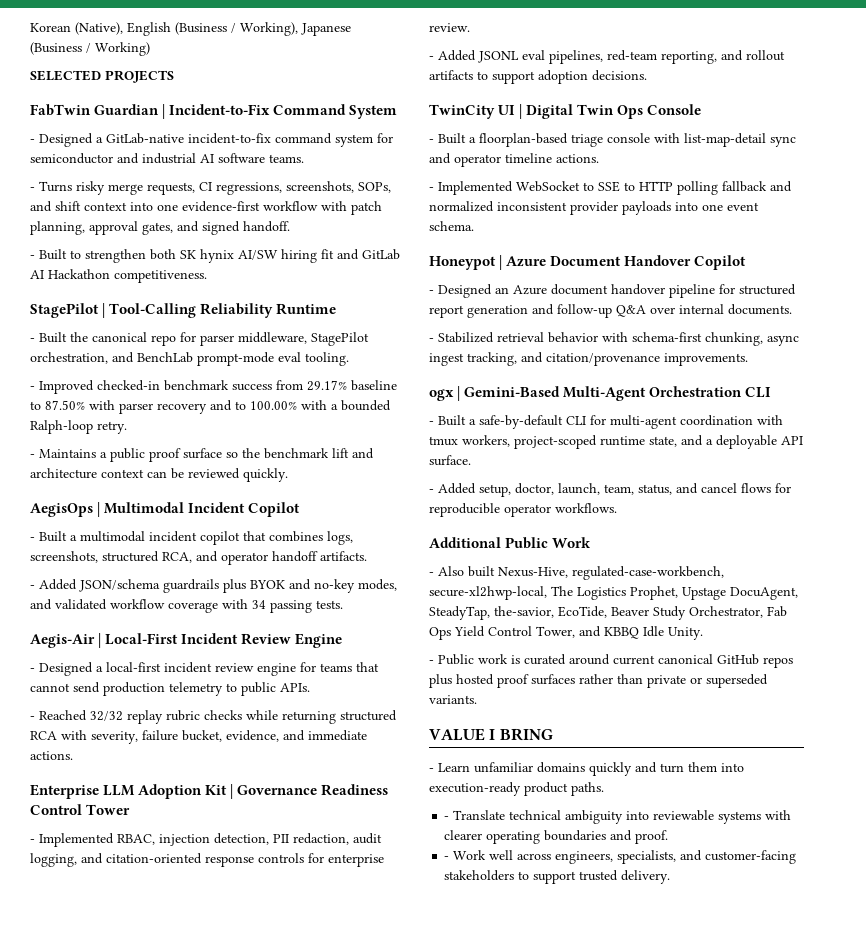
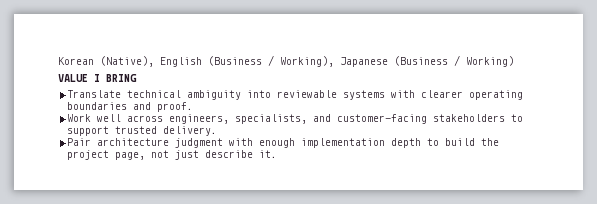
[30,70,174,83] [30,104,398,119] [30,133,393,147] [30,153,304,164] [30,181,391,195] [30,201,382,215] [30,221,290,235] [30,249,400,263] [30,269,207,283] [30,303,337,318] [30,332,369,346] [30,352,349,366] [30,380,397,394] [30,400,391,414] [30,420,127,434] [30,448,374,462] [30,468,288,482] [30,502,301,517] [30,531,353,545] [30,551,367,565] [30,579,397,593] [30,599,343,613] [30,633,343,648] [30,662,379,676] [30,682,310,696] [30,710,397,724] [30,730,367,744] [30,751,73,760] [30,784,389,799] [30,804,131,815] [30,833,382,847] [30,853,384,867] [429,23,470,32] [429,50,785,64] [429,70,647,84] [429,104,702,119] [429,133,796,147] [429,153,599,167] [429,181,792,195] [429,201,759,215] [429,221,474,231] [429,255,747,270] [429,284,796,298] [429,304,792,318] [429,332,799,346] [429,352,748,366] [429,386,772,401] [429,415,783,429] [429,435,803,449] [429,455,471,466] [429,483,791,497] [429,503,617,517] [429,537,592,549] [429,566,724,580] [429,586,798,600] [429,606,787,620] [429,626,703,640] [429,654,793,668] [429,674,768,688] [429,695,477,704] [429,728,553,741] [429,762,744,776] [429,782,604,796] [444,816,450,820] SELECTED PROJECTS // FabTwin Guardian | Incident-to-Fix Command System // - Designed a GitLab-native incident-to-fix command system for semiconductor and industrial AI software teams. // - Turns risky merge requests, CI regressions, screenshots, SOPs, and shift context into one evidence-first workflow with patch planning, approval gates, and signed handoff. // - Built to strengthen both SK hynix AI/SW hiring fit and GitLab AI Hackathon competitiveness. // StagePilot | Tool-Calling Reliability Runtime // - Built the canonical repo for parser middleware, StagePilot orchestration, and BenchLab prompt-mode eval tooling. // - Improved checked-in benchmark success from 29.17% baseline to 87.50% with parser recovery and to 100.00% with a bounded Ralph-loop retry. // - Maintains a public proof surface so the benchmark lift and architecture context can be reviewed quickly. // AegisOps | Multimodal Incident Copilot // - Built a multimodal incident copilot that combines logs, screenshots, structured RCA, and operator handoff artifacts. // - Added JSON/schema guardrails plus BYOK and no-key modes, and validated workflow coverage with 34 passing tests. // Aegis-Air | Local-First Incident Review Engine // - Designed a local-first incident review engine for teams that cannot send production telemetry to public APIs. // - Reached 32/32 replay rubric checks while returning structured RCA with severity, failure bucket, evidence, and immediate actions. // Enterprise LLM Adoption Kit | Governance Readiness Control Tower // - Implemented RBAC, injection detection, PII redaction, audit logging, and citation-oriented response controls for enterprise review. // - Added JSONL eval pipelines, red-team reporting, and rollout artifacts to support adoption decisions. // TwinCity UI | Digital Twin Ops Console // - Built a floorplan-based triage console with list-map-detail sync and operator timeline actions. // - Implemented WebSocket to SSE to HTTP polling fallback and normalized inconsistent provider payloads into one event schema. // Honeypot | Azure Document Handover Copilot // - Designed an Azure document handover pipeline for structured report generation and follow-up Q&A over internal documents. // - Stabilized retrieval behavior with schema-first chunking, async ingest tracking, and citation/provenance improvements. // ogx | Gemini-Based Multi-Agent Orchestration CLI // - Built a safe-by-default CLI for multi-agent coordination with tmux workers, project-scoped runtime state, and a deployable API surface. // - Added setup, doctor, launch, team, status, and cancel flows for reproducible operator workflows. // Additional Public Work // - Also built Nexus-Hive, regulated-case-workbench, secure-xl2hwp-local, The Logistics Prophet, Upstage DocuAgent, SteadyTap, the-savior, EcoTide, Beaver Study Orchestrator, Fab Ops Yield Control Tower, and KBBQ Idle Unity. // - Public work is curated around current canonical GitHub repos plus hosted proof surfaces rather than private or superseded variants. // VALUE I BRING // - Learn unfamiliar domains quickly and turn them into execution-ready product paths. // - -> [58,74,137,82] VALUE I BRING //
[444,856,450,860] - -> (194, 107) none
(671, 877) none -> [67,138,500,148] [67,150,278,160] // Pair architecture judgment with enough implementation depth to build the project page, not just describe it.

